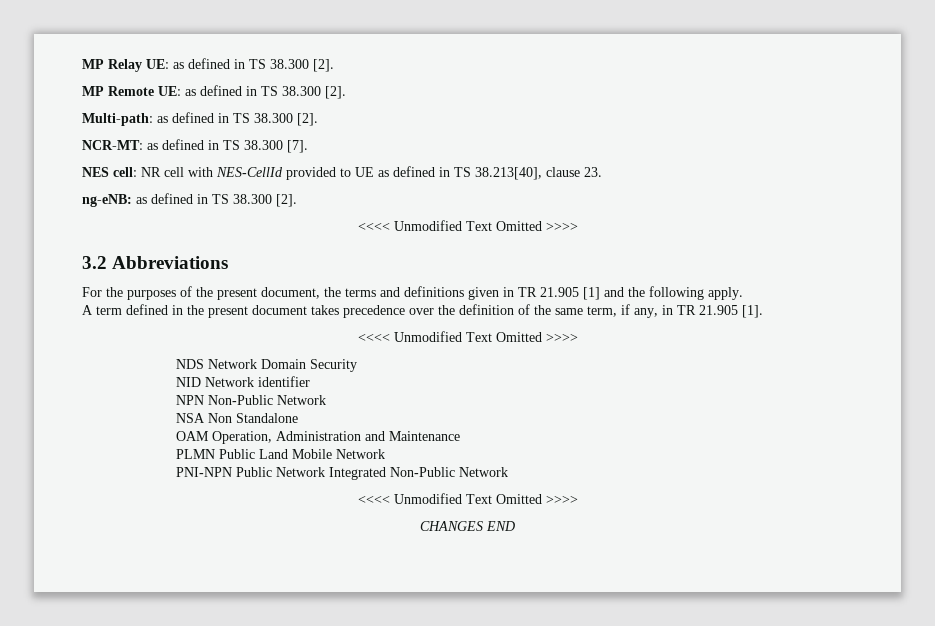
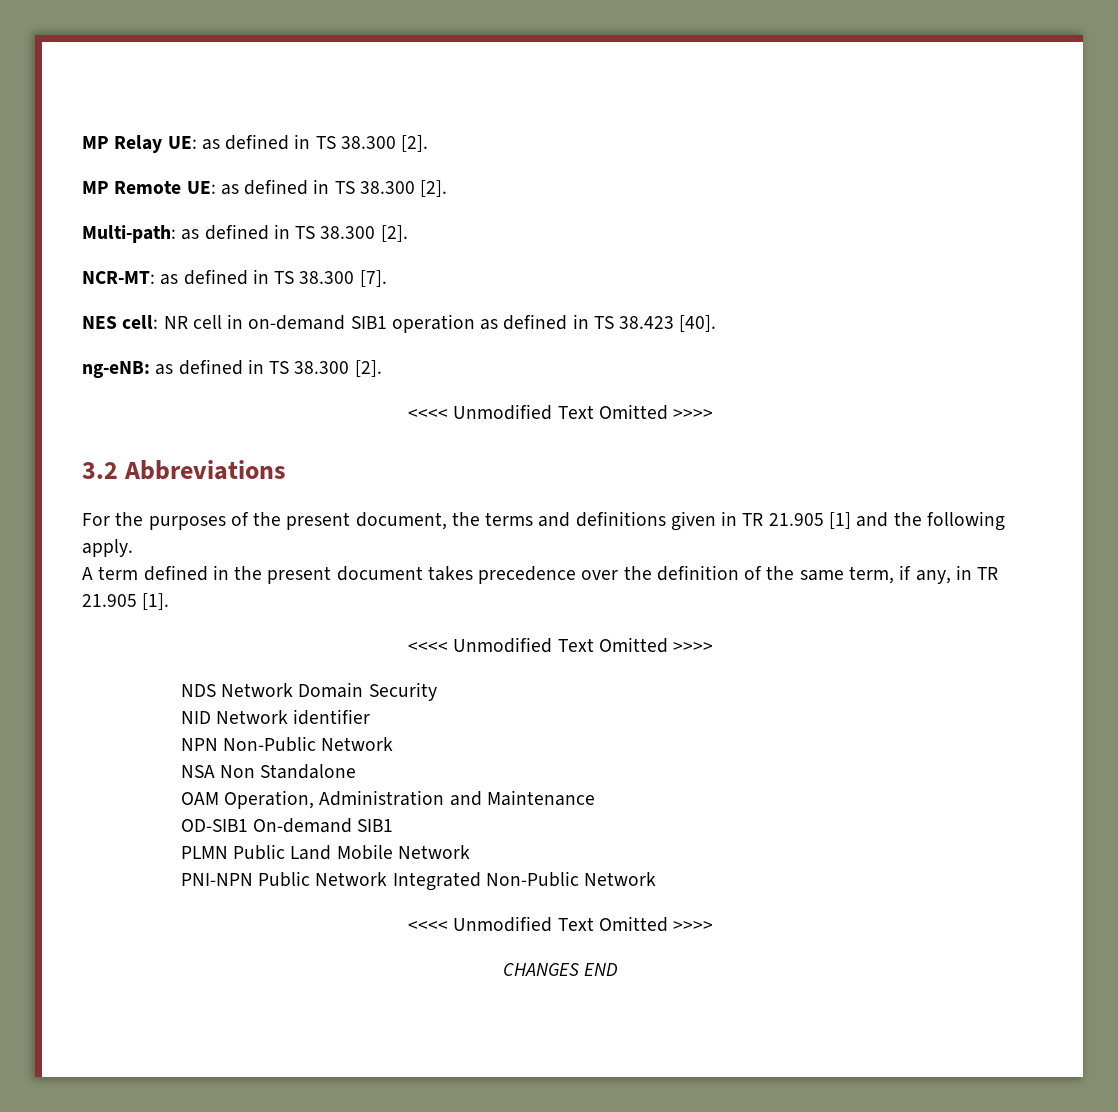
[188,166,602,180] with NES-CellId provided to UE as defined in TS 38.213[40], clause 23. -> [227,314,717,333] in on-demand SIB1 operation as defined in TS 38.423 [40].
(460, 436) none -> [180,818,394,833] // OD-SIB1 On-demand SIB1

